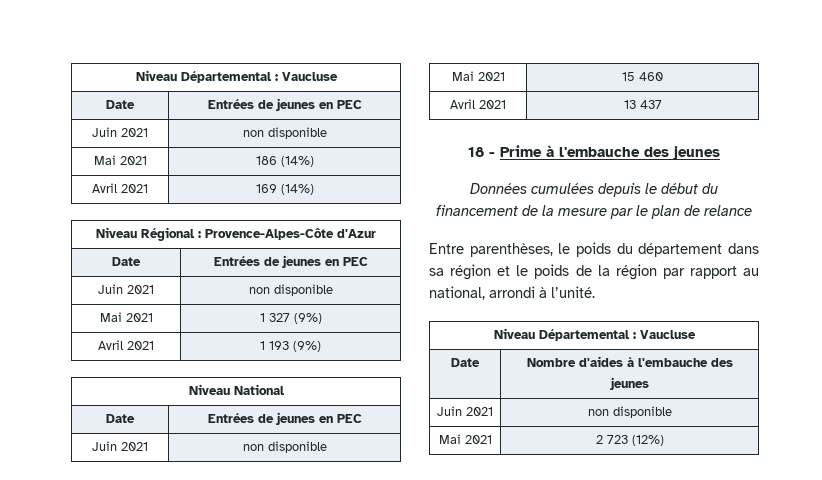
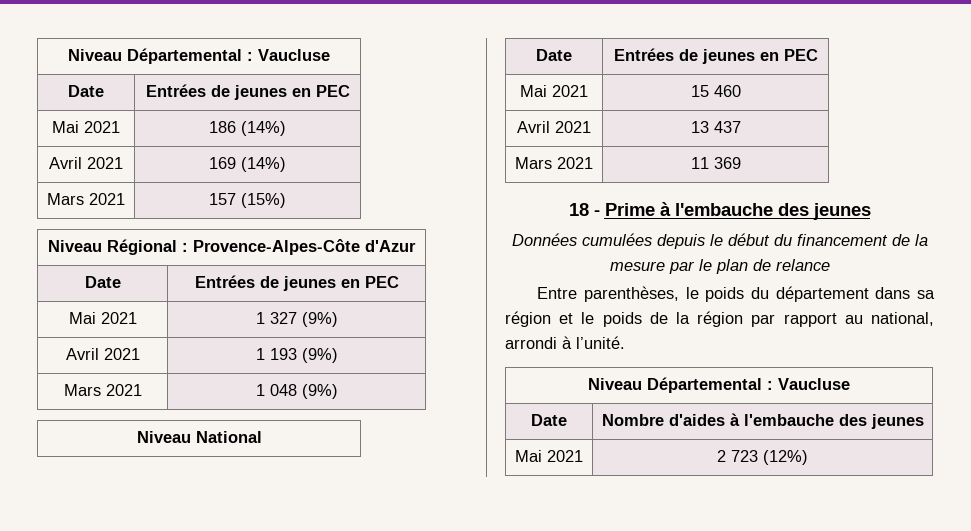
[92,127,148,137] [242,127,327,139] // Juin 2021 | non disponible -> (350, 91) none
(314, 189) none -> [47,193,125,205] [209,193,286,208] // Mars 2021 | 157 (15%)
[98,284,154,294] [248,284,333,296] // Juin 2021 | non disponible -> (399, 282) none
(321, 346) none -> [63,384,142,396] [255,384,338,399] // Mars 2021 | 1 048 (9%)
[92,441,148,451] [242,441,327,453] // Juin 2021 | non disponible -> (818, 55) none
(662, 104) none -> [515,157,593,169] [690,157,741,169] // Mars 2021 | 11 369
[437,406,493,416] [587,406,672,418] // Juin 2021 | non disponible -> (924, 421) none

